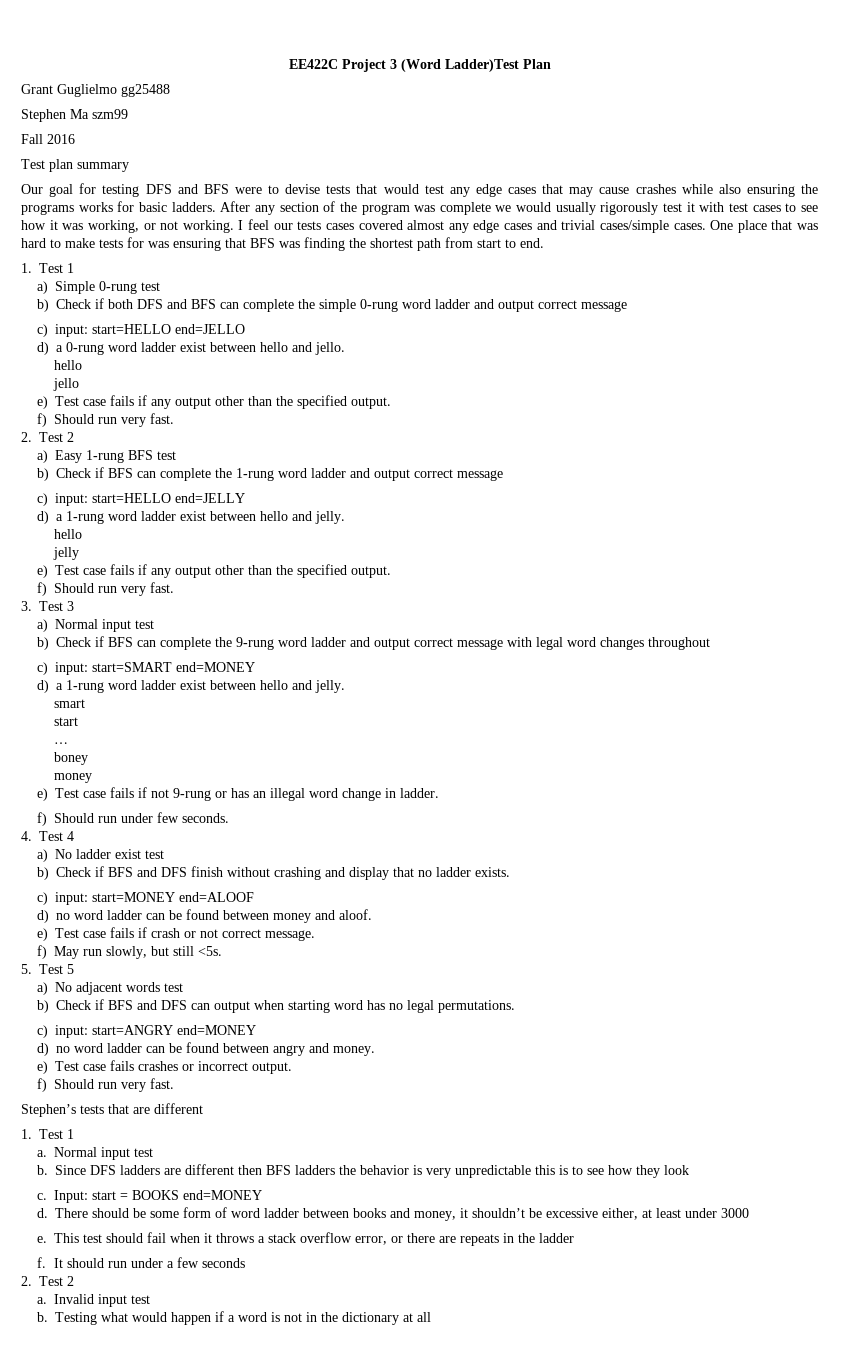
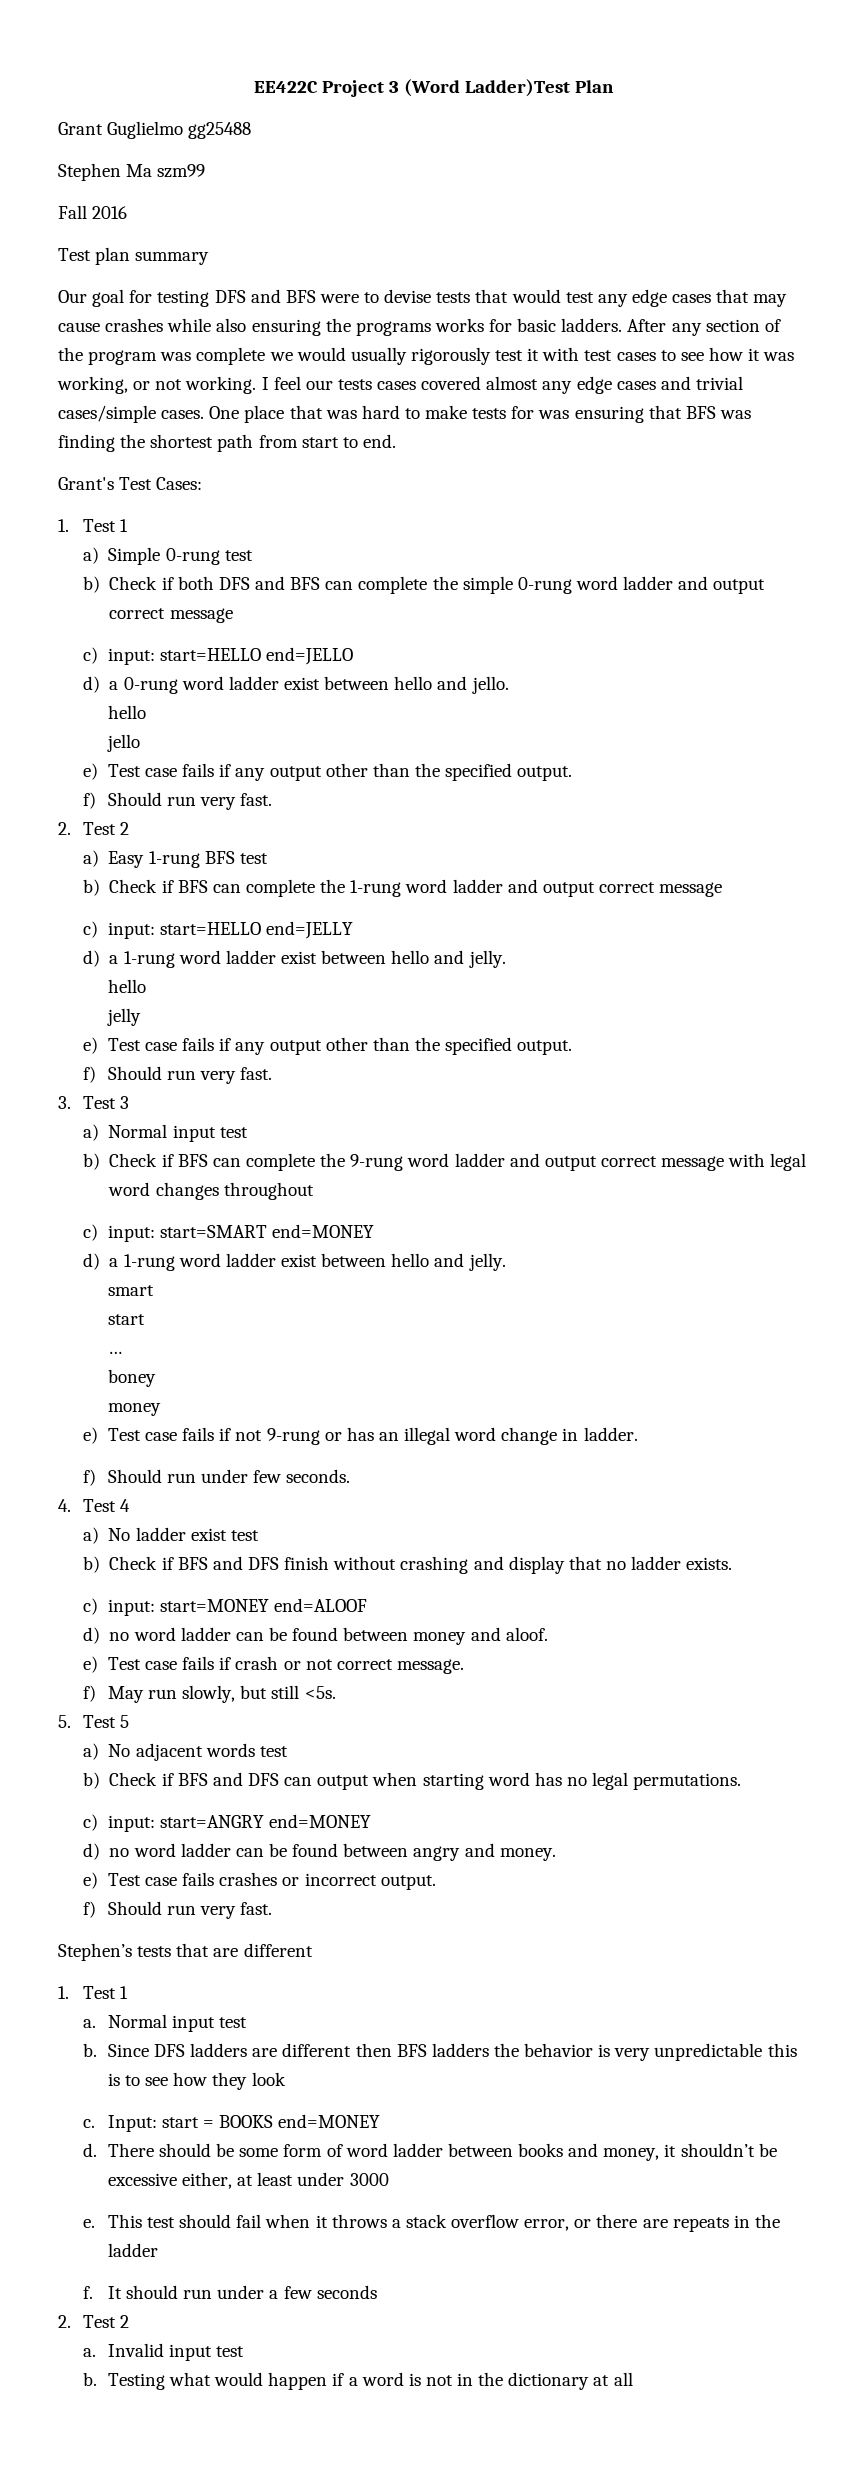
(544, 243) none -> [58,477,203,490] // Grant's Test Cases:

